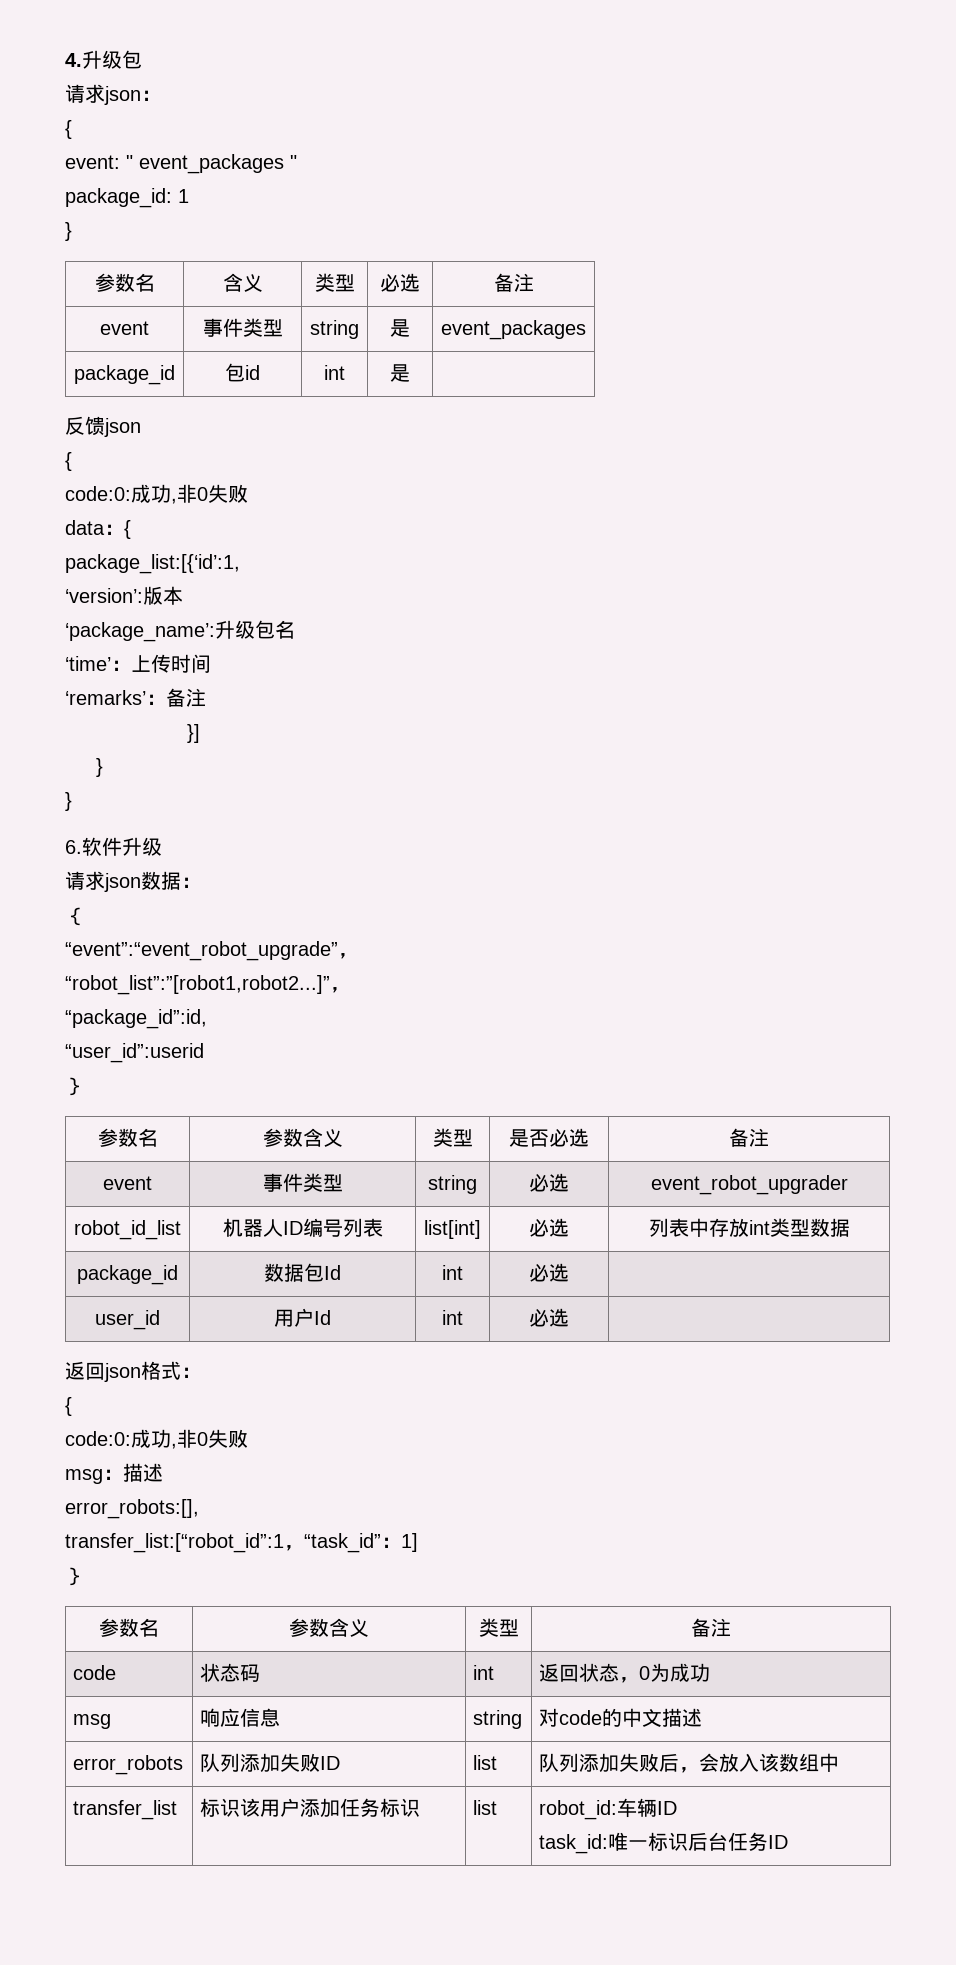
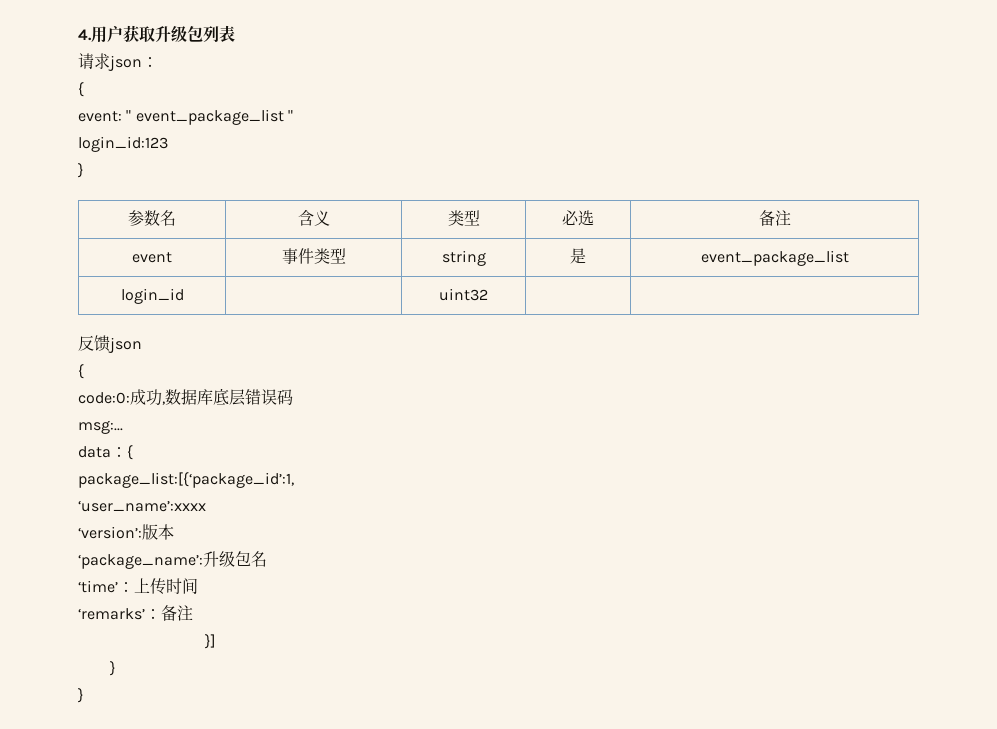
[82,50,142,69] 升级包 -> [91,25,235,43] 用户获取升级包列表
[139,154,284,174] event_packages -> [135,109,284,125] event_package_list
[65,188,189,208] package_id: 1 -> [78,136,168,152] login_id:123
[440,320,586,340] [74,365,175,385] [225,363,260,382] [324,365,345,380] [390,364,410,382] event_packages // package_id | 包id | int | 是 -> [700,250,849,266] [120,288,184,304] [439,288,488,301] event_package_list // login_id | | uint32 |
[177,484,248,503] 非0失败 -> [165,388,293,406] [78,420,123,434] 数据库底层错误码 // msg:...
[65,554,240,574] package_list:[{‘id’:1, -> [78,472,294,488] [78,501,206,512] package_list:[{‘package_id’:1, // ‘user_name’:xxxx
[65,837,162,856] [65,871,201,892] [65,907,85,926] [65,941,358,961] [65,975,350,995] [65,1009,207,1029] [65,1043,204,1063] [65,1077,85,1096] [97,1128,158,1147] [262,1128,343,1147] [432,1128,473,1147] [509,1128,589,1147] [729,1128,769,1147] [103,1176,152,1190] [262,1173,343,1192] [428,1175,477,1194] [529,1173,569,1192] [650,1175,848,1195] [74,1220,181,1240] [222,1218,383,1237] [424,1220,481,1239] [529,1218,569,1237] [648,1218,850,1237] [77,1265,178,1285] [264,1263,341,1282] [442,1265,463,1280] [529,1263,569,1282] [95,1310,160,1330] [274,1308,331,1327] [442,1310,463,1325] [529,1308,569,1327] [65,1361,201,1382] [65,1397,72,1416] [65,1429,248,1449] [65,1463,163,1484] [65,1499,199,1519] [65,1533,418,1553] [65,1567,85,1586] [99,1618,159,1637] [289,1618,369,1637] [478,1618,519,1637] [691,1618,731,1637] [73,1665,117,1680] [200,1663,261,1682] [473,1665,495,1680] [539,1663,711,1683] [73,1714,112,1729] [200,1708,281,1727] [473,1710,523,1729] [539,1708,703,1727] [73,1755,184,1775] [200,1753,341,1773] [473,1755,498,1770] [539,1753,840,1773] [73,1800,178,1820] [200,1798,421,1818] [473,1800,498,1815] [539,1798,678,1820] [539,1832,789,1854] // 6.软件升级 // 请求json数据： // ｛ // “event”:“event_robot_upgrade”， // “robot_list”:”[robot1,robot2...]”， // “package_id”:id, // “user_id”:userid // ｝ // 参数名 | 参数含义 | 类型 | 是否必选 | 备注 // event | 事件类型 | string | 必选 | event_robot_upgrader // robot_id_list | 机器人ID编号列表 | list[int] | 必选 | 列表中存放int类型数据 // package_id | 数据包Id | int | 必选 | // user_id | 用户Id | int | 必选 | // 返回json格式： // { // code:0:成功,非0失败 // msg：描述 // error_robots:[], // transfer_list:[“robot_id”:1，“task_id”：1] // ｝ // 参数名 | 参数含义 | 类型 | 备注 // code | 状态码 | int | 返回状态，0为成功 // msg | 响应信息 | string | 对code的中文描述 // error_robots | 队列添加失败ID | list | 队列添加失败后，会放入该数组中 // transfer_list | 标识该用户添加任务标识 | list | robot_id:车辆ID // task_id:唯一标识后台任务ID -> (84, 695) none

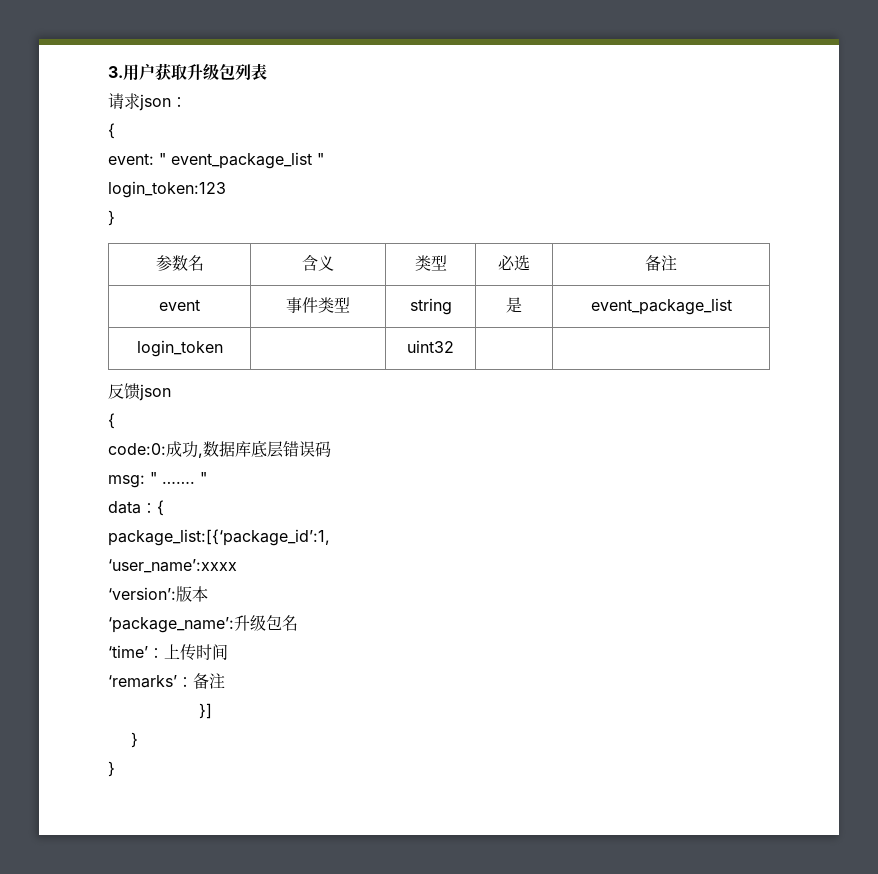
[78,29,92,41] 4. -> [108,66,123,78] 3.
[78,136,168,152] login_id:123 -> [108,181,226,198] login_token:123
[120,288,184,304] login_id -> [136,340,223,357] login_token
[78,420,123,434] msg:... -> [108,472,207,488] msg: " ……. "

